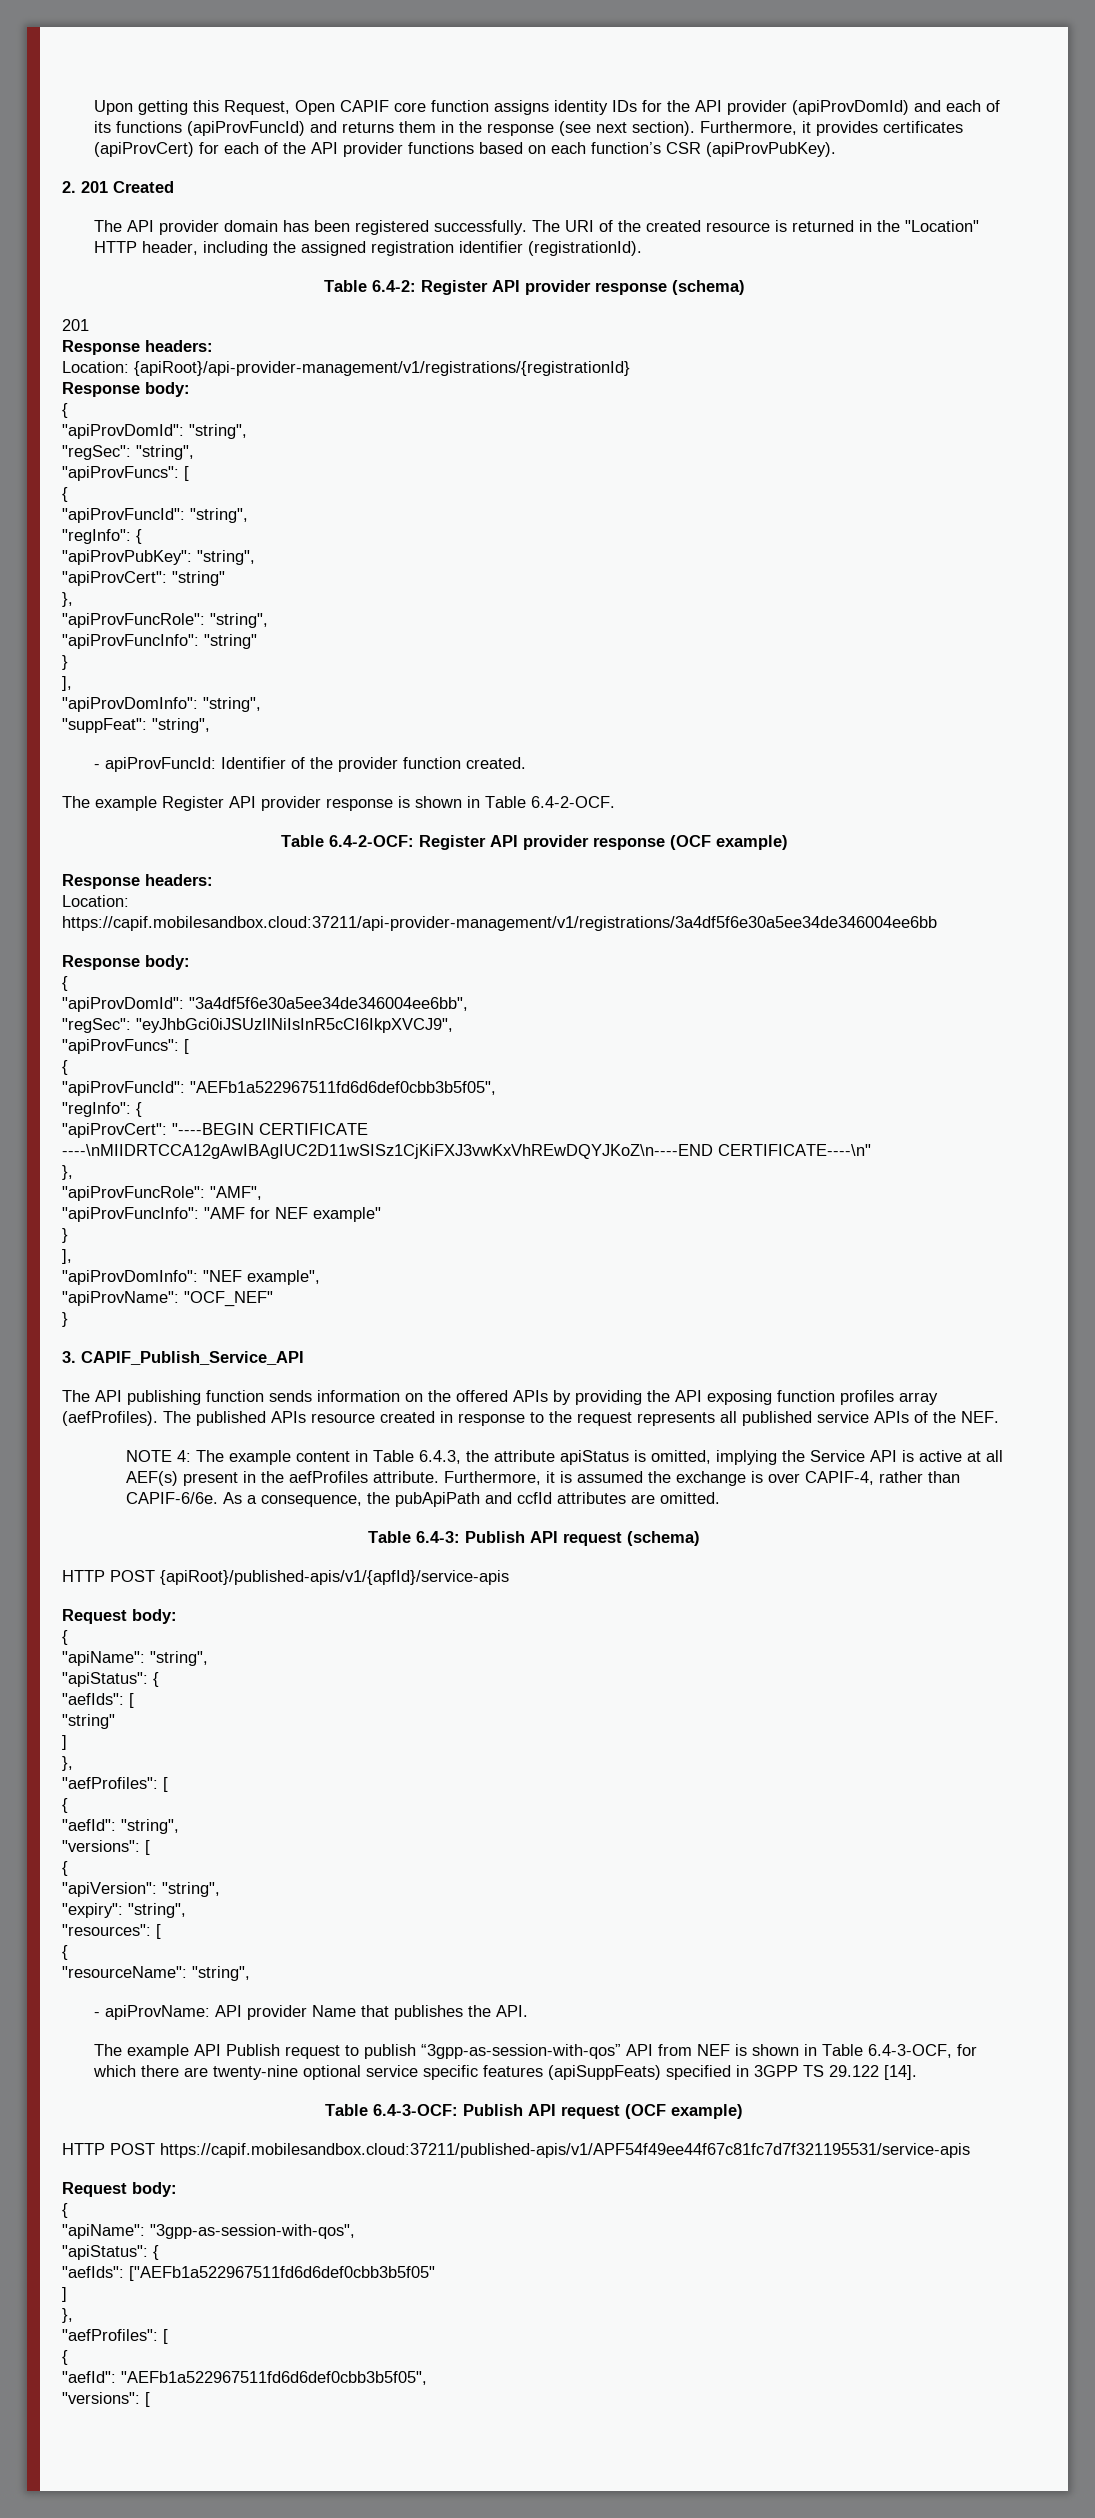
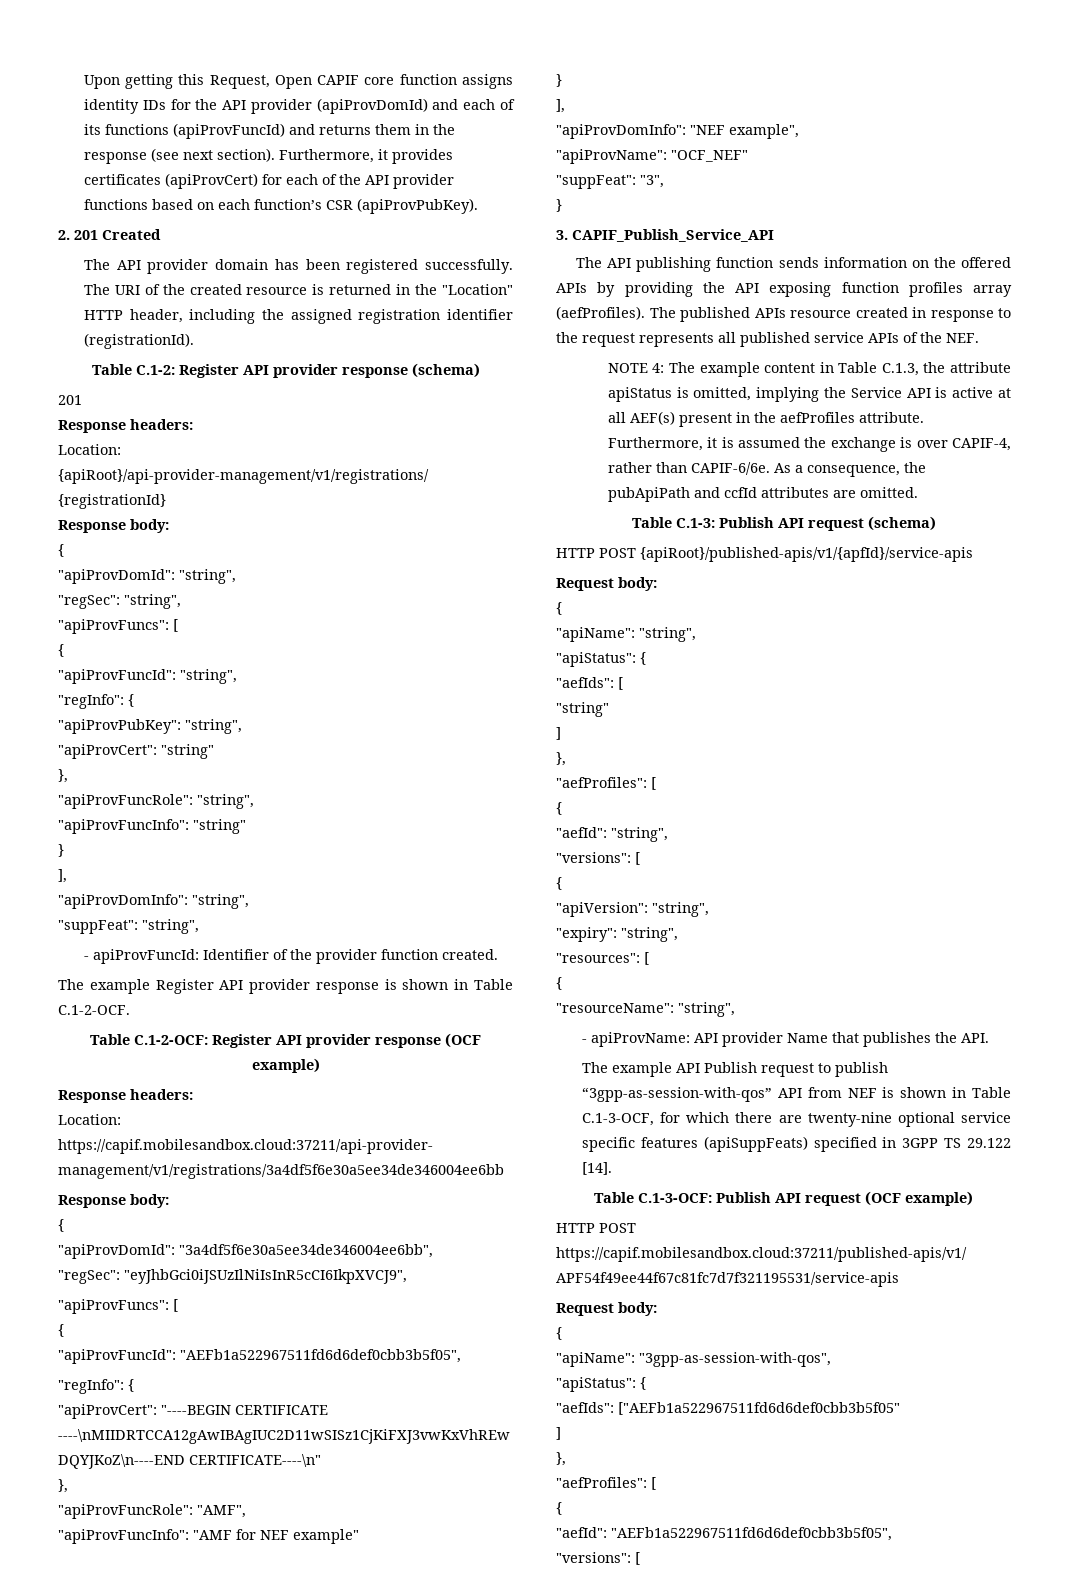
[371,280,416,292] 6.4-2: -> [135,365,175,375] C.1-2:
[531,796,615,808] [280,835,414,847] 6.4-2-OCF. // Table 6.4-2-OCF: -> [58,1005,130,1015] [90,1034,208,1045] C.1-2-OCF. // Table C.1-2-OCF:
(273, 1299) none -> [556,175,664,189] // "suppFeat": "3",
[418,1450,461,1464] 6.4.3, -> [881,363,919,376] C.1.3,
[416,1531,460,1543] 6.4-3: -> [675,518,715,528] C.1-3:
[867,2044,952,2058] 6.4-3-OCF, -> [581,1113,654,1126] C.1-3-OCF,
[373,2104,458,2116] 6.4-3-OCF: -> [638,1193,712,1203] C.1-3-OCF:

